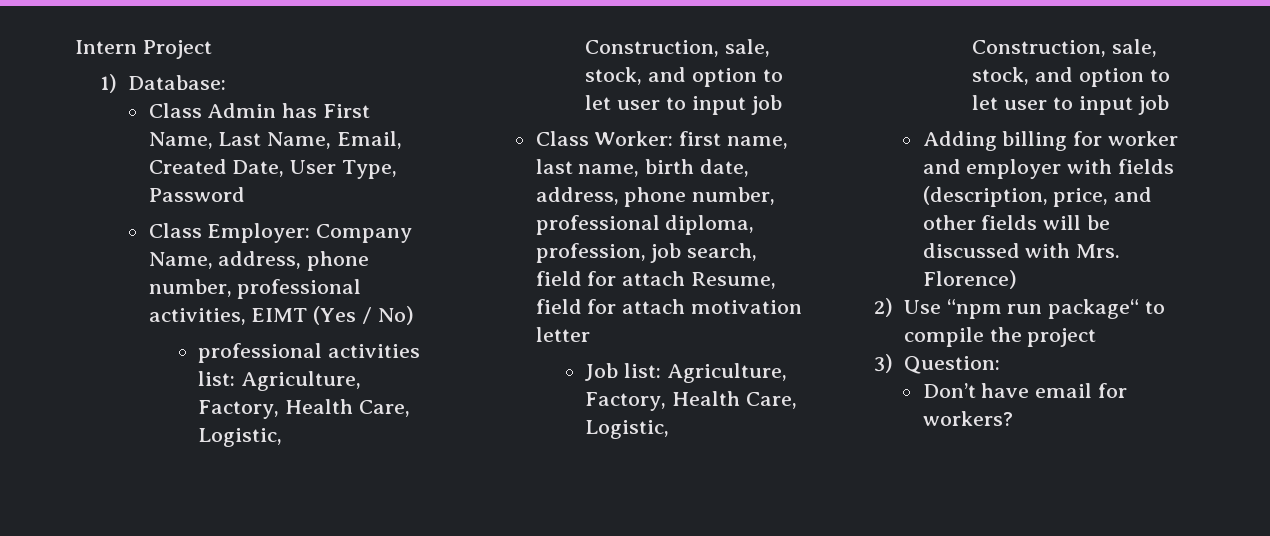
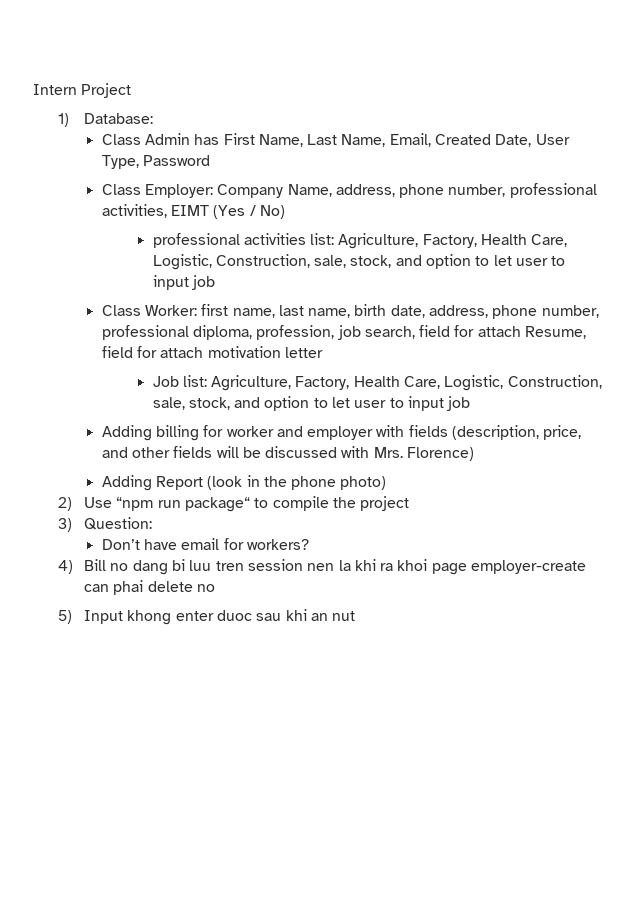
(1017, 279) none -> [101,475,387,491] // Adding Report (look in the phone photo)
(1013, 418) none -> [58,559,587,575] [83,580,215,595] [58,609,356,625] // 4) Bill no dang bi luu tren session nen la khi ra khoi page employer-create can phai delete no // 5) Input khong enter duoc sau khi an nut

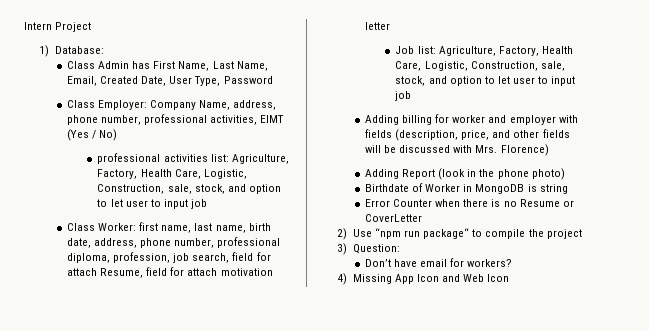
(387, 483) none -> [365,183,568,194] [365,199,574,207] [365,214,423,222] // Birthdate of Worker in MongoDB is string // Error Counter when there is no Resume or CoverLetter
[83,559,587,575] [83,580,215,595] [58,609,356,625] Bill no dang bi luu tren session nen la khi ra khoi page employer-create can phai delete no // 5) Input khong enter duoc sau khi an nut -> [352,274,510,284] Missing App Icon and Web Icon

